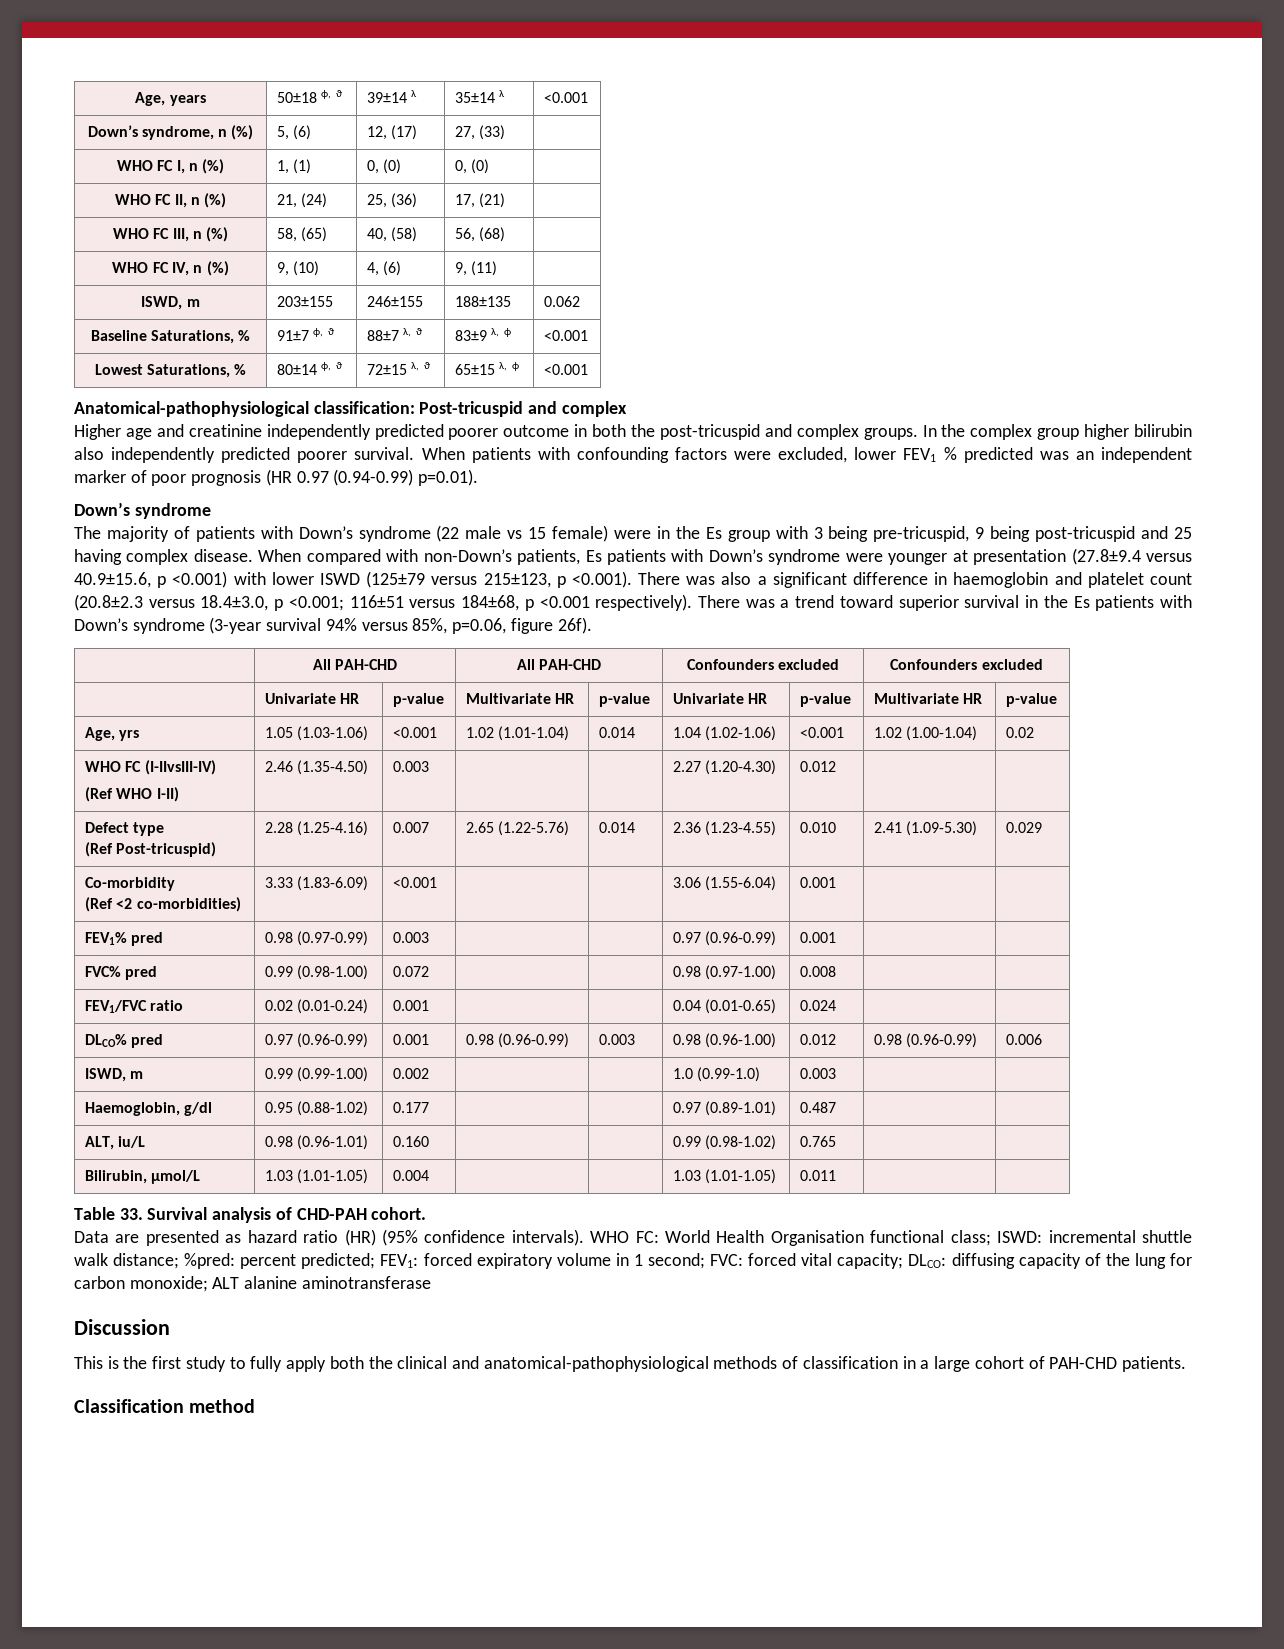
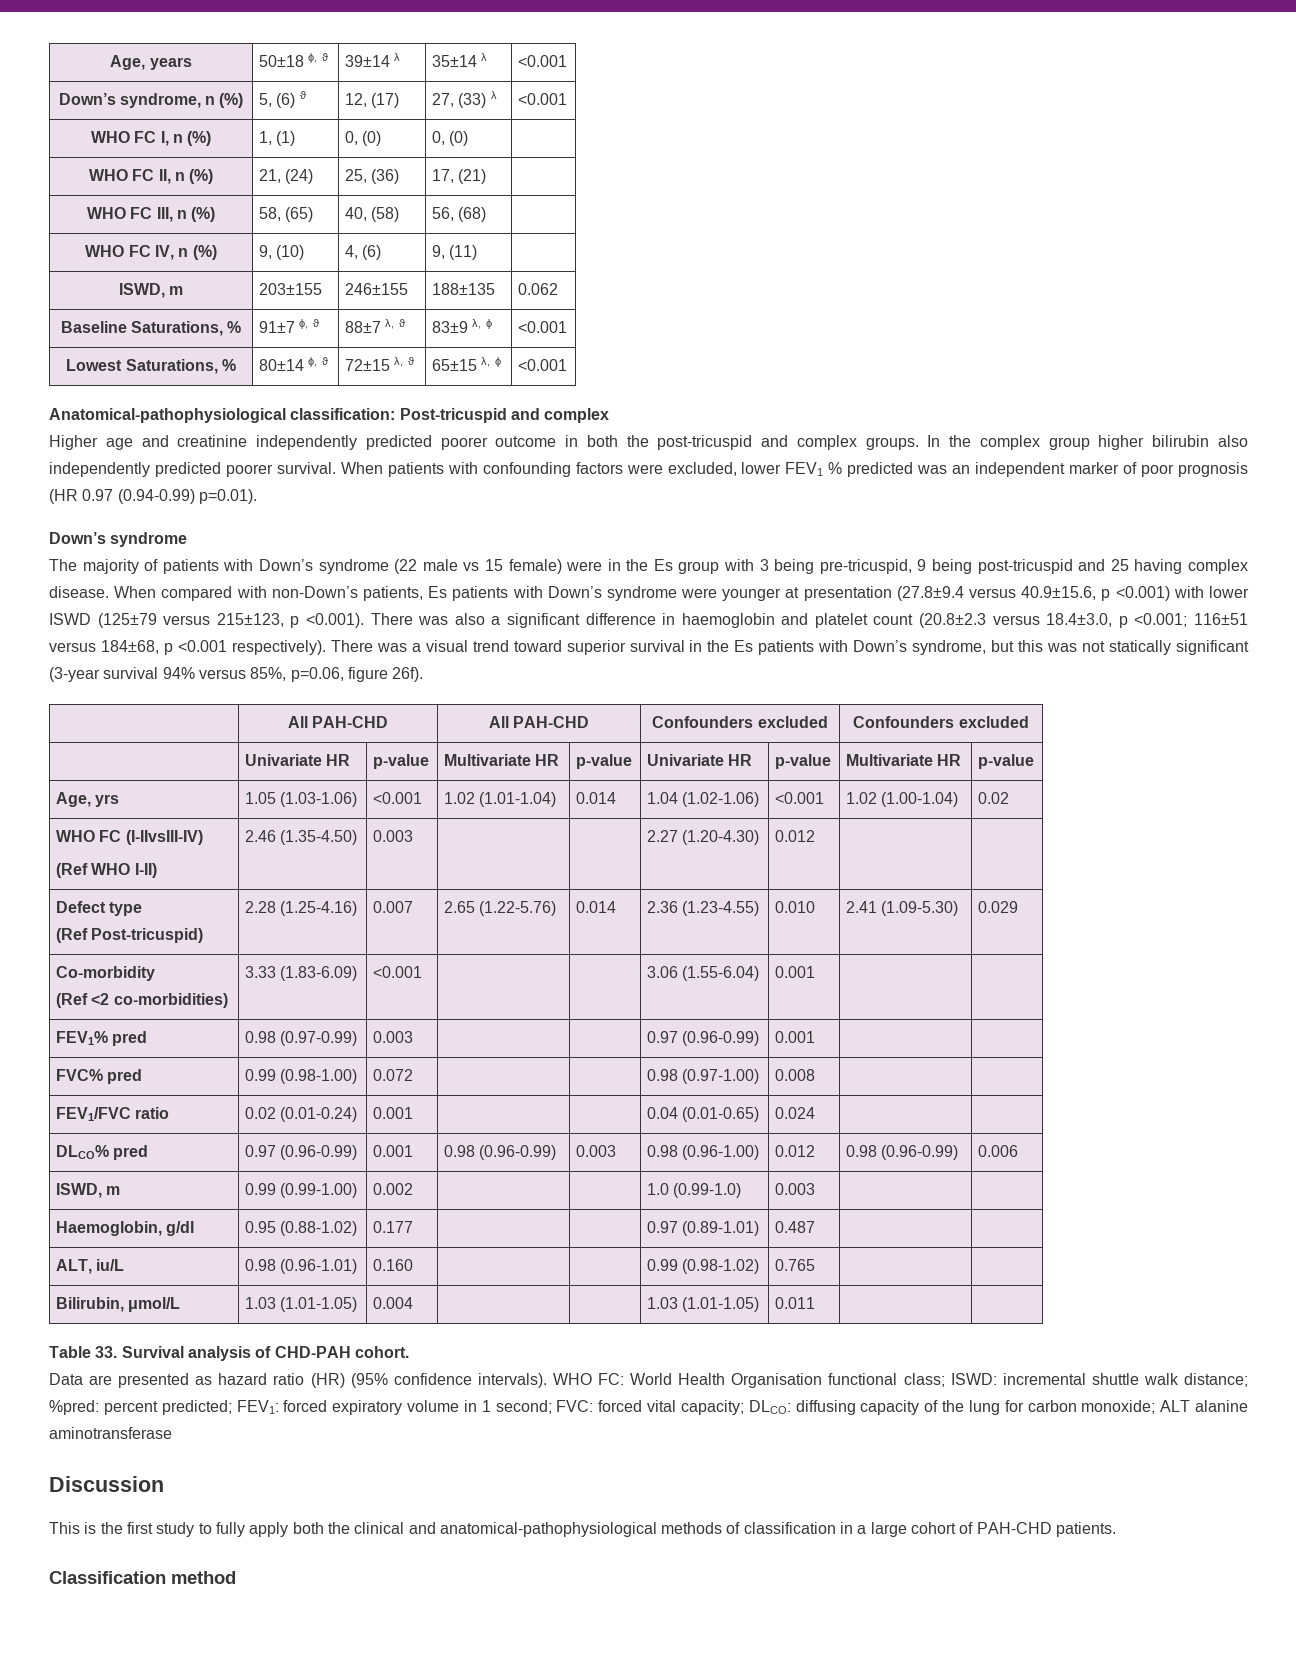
(312, 132) none -> [299,91,306,99] ϑ
(506, 132) | -> [490,91,497,99] [517,93,567,105] λ | <0.001
(790, 603) none -> [425,640,468,652] visual
[132,618,205,634] syndrome -> [912,640,1250,655] syndrome, but this was not statically significant

